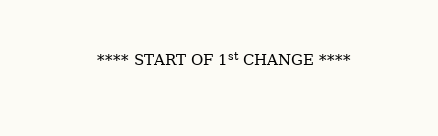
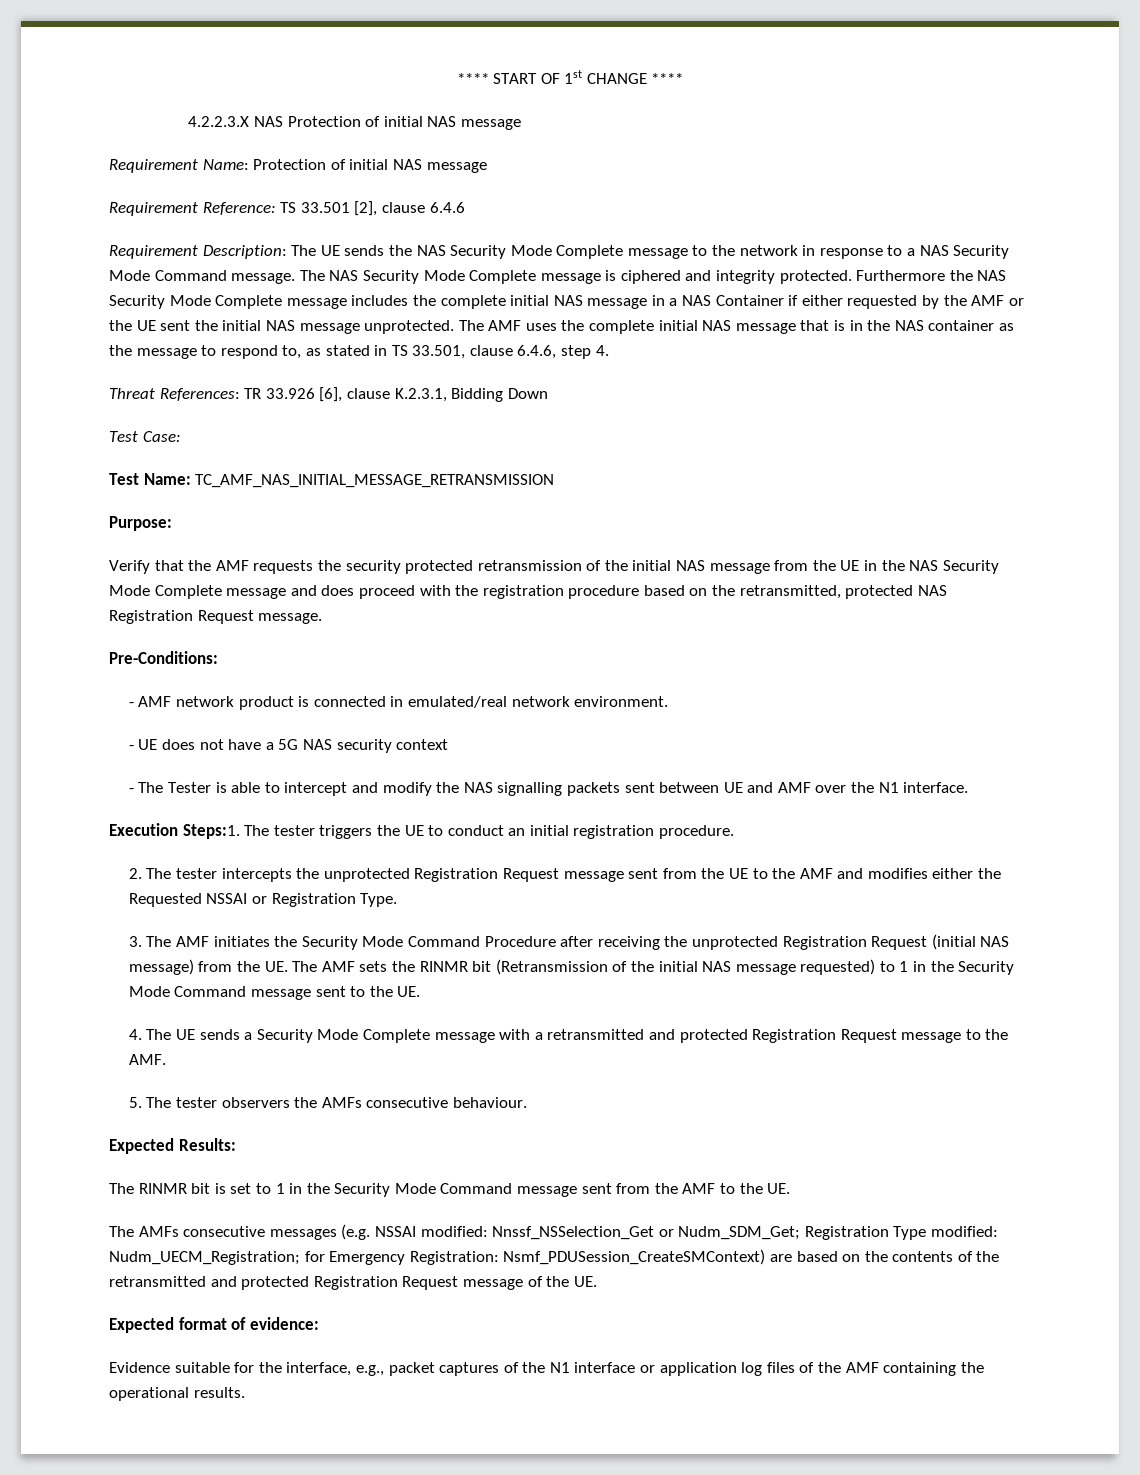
(351, 59) none -> [188,116,521,130] [109,159,487,173] [109,201,465,216] [109,245,1010,259] [109,270,1007,284] [109,295,1024,309] [109,320,1014,334] [109,345,609,359] [109,387,548,402] [109,431,181,442] [109,473,555,488] [109,516,172,531] [109,560,999,574] [109,585,947,599] [109,610,323,624] [109,651,218,664] [128,696,669,710] [128,739,449,753] [128,782,969,796] [109,823,735,839] [128,868,1002,882] [128,893,398,907] [128,934,1010,950] [128,959,1015,975] [128,986,421,1000] [128,1029,1009,1043] [128,1054,166,1065] [128,1097,527,1108] [109,1138,236,1154] [109,1183,791,1197] [109,1224,999,1240] [109,1249,1000,1265] [109,1276,597,1290] [109,1317,319,1333] [109,1362,984,1376] [109,1387,245,1401] // 4.2.2.3.X NAS Protection of initial NAS message // Requirement Name: Protection of initial NAS message // Requirement Reference: TS 33.501 [2], clause 6.4.6 // Requirement Description: The UE sends the NAS Security Mode Complete message to the network in response to a NAS Security Mode Command message. The NAS Security Mode Complete message is ciphered and integrity protected. Furthermore the NAS Security Mode Complete message includes the complete initial NAS message in a NAS Container if either requested by the AMF or the UE sent the initial NAS message unprotected. The AMF uses the complete initial NAS message that is in the NAS container as the message to respond to, as stated in TS 33.501, clause 6.4.6, step 4. // Threat References: TR 33.926 [6], clause K.2.3.1, Bidding Down // Test Case: // Test Name: TC_AMF_NAS_INITIAL_MESSAGE_RETRANSMISSION // Purpose: // Verify that the AMF requests the security protected retransmission of the initial NAS message from the UE in the NAS Security Mode Complete message and does proceed with the registration procedure based on the retransmitted, protected NAS Registration Request message. // Pre-Conditions: // - AMF network product is connected in emulated/real network environment. // - UE does not have a 5G NAS security context // - The Tester is able to intercept and modify the NAS signalling packets sent between UE and AMF over the N1 interface. // Execution Steps:1. The tester triggers the UE to conduct an initial registration procedure. // 2. The tester intercepts the unprotected Registration Request message sent from the UE to the AMF and modifies either the Requested NSSAI or Registration Type. // 3. The AMF initiates the Security Mode Command Procedure after receiving the unprotected Registration Request (initial NAS message) from the UE. The AMF sets the RINMR bit (Retransmission of the initial NAS message requested) to 1 in the Security Mode Command message sent to the UE. // 4. The UE sends a Security Mode Complete message with a retransmitted and protected Registration Request message to the AMF. // 5. The tester observers the AMFs consecutive behaviour. // Expected Results: // The RINMR bit is set to 1 in the Security Mode Command message sent from the AMF to the UE. // The AMFs consecutive messages (e.g. NSSAI modified: Nnssf_NSSelection_Get or Nudm_SDM_Get; Registration Type modified: Nudm_UECM_Registration; for Emergency Registration: Nsmf_PDUSession_CreateSMContext) are based on the contents of the retransmitted and protected Registration Request message of the UE. // Expected format of evidence: // Evidence suitable for the interface, e.g., packet captures of the N1 interface or application log files of the AMF containing the operational results.

